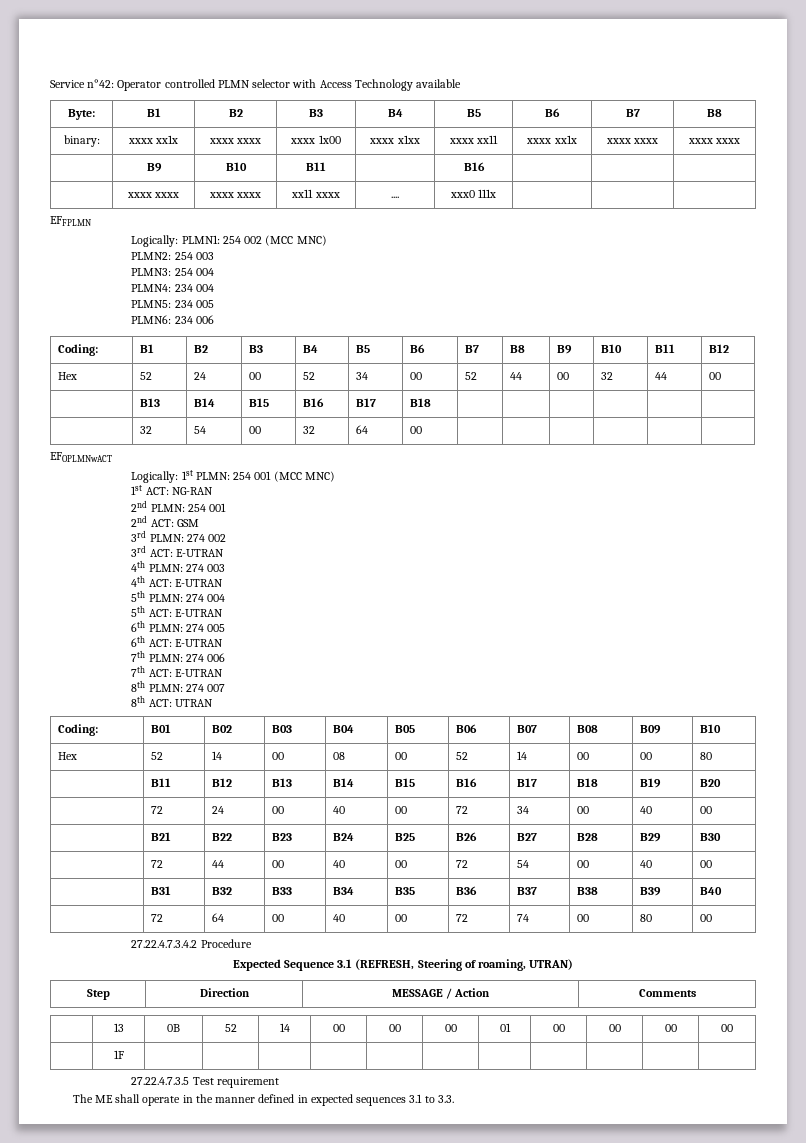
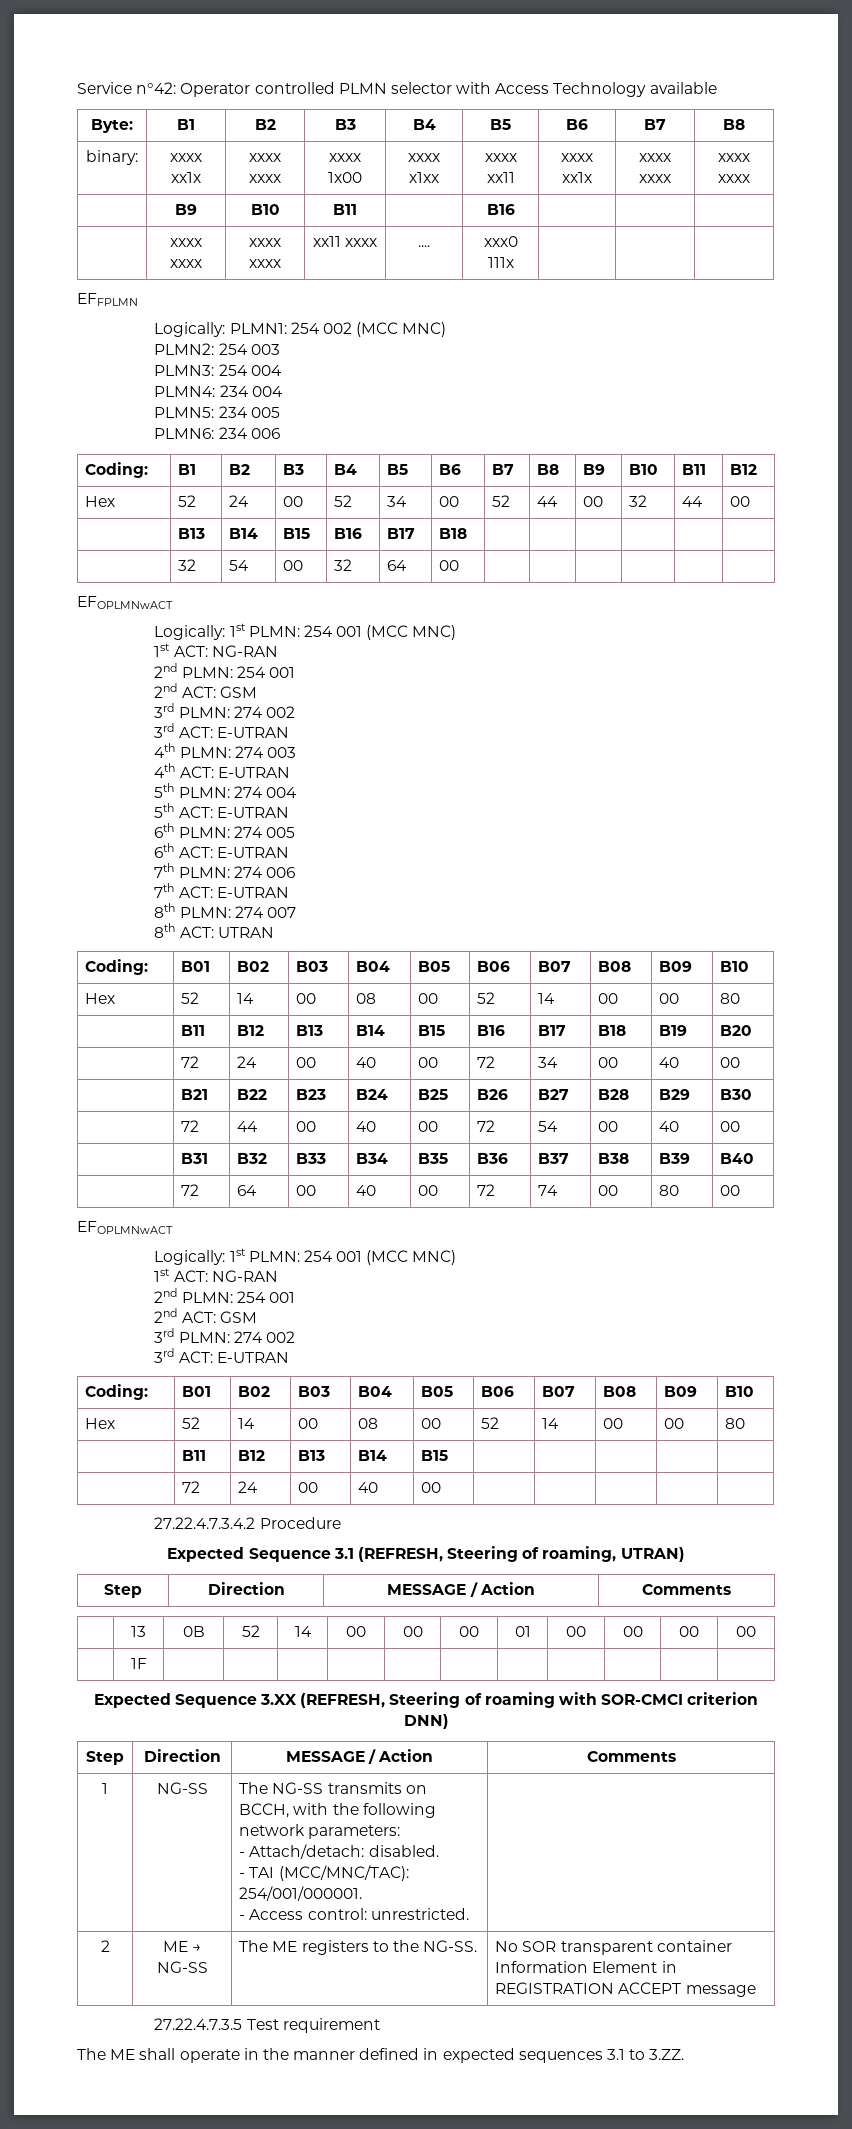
(713, 918) none -> [77,1221,173,1234] [154,1248,457,1265] [154,1268,278,1282] [154,1288,295,1303] [154,1308,257,1323] [154,1328,295,1343] [154,1348,289,1363] [85,1384,149,1400] [182,1386,212,1397] [238,1386,271,1397] [298,1386,331,1397] [358,1386,393,1397] [421,1386,454,1397] [481,1386,515,1397] [542,1386,576,1397] [603,1386,637,1397] [664,1386,698,1397] [725,1386,755,1397] [85,1418,116,1429] [182,1417,201,1429] [238,1418,256,1429] [298,1418,319,1429] [358,1418,379,1429] [421,1418,442,1429] [481,1417,500,1429] [542,1418,560,1429] [603,1418,624,1429] [664,1418,685,1429] [725,1418,746,1429] [182,1450,207,1461] [238,1450,266,1461] [298,1450,326,1461] [358,1450,388,1461] [421,1450,449,1461] [182,1481,201,1493] [238,1481,259,1493] [298,1482,319,1493] [358,1482,379,1493] [421,1482,442,1493] // EFOPLMNwACT // Logically: 1st PLMN: 254 001 (MCC MNC) // 1st ACT: NG-RAN // 2nd PLMN: 254 001 // 2nd ACT: GSM // 3rd PLMN: 274 002 // 3rd ACT: E-UTRAN // Coding: | B01 | B02 | B03 | B04 | B05 | B06 | B07 | B08 | B09 | B10 // Hex | 52 | 14 | 00 | 08 | 00 | 52 | 14 | 00 | 00 | 80 // | B11 | B12 | B13 | B14 | B15 | | | | | // | 72 | 24 | 00 | 40 | 00 | | | | |
(124, 1054) none -> [93,1692,759,1708] [403,1714,449,1729] [86,1751,124,1765] [143,1749,221,1762] [285,1749,434,1764] [586,1751,676,1762] [102,1783,108,1794] [156,1782,208,1794] [239,1782,427,1794] [239,1803,436,1818] [239,1824,401,1839] [239,1844,439,1859] [239,1865,409,1881] [239,1886,363,1901] [239,1908,469,1920] [100,1940,110,1952] [162,1941,202,1952] [156,1961,208,1973] [239,1940,478,1955] [495,1940,732,1955] [495,1961,677,1973] [495,1982,756,1997] // Expected Sequence 3.XX (REFRESH, Steering of roaming with SOR-CMCI criterion DNN) // Step | Direction | MESSAGE / Action | Comments // 1 | NG-SS | The NG-SS transmits on BCCH, with the following network parameters: // - Attach/detach: disabled. // - TAI (MCC/MNC/TAC): 254/001/000001. // - Access control: unrestricted. | // 2 | ME → NG-SS | The ME registers to the NG-SS. | No SOR transparent container Information Element in REGISTRATION ACCEPT message
[437,1095,454,1103] 3.3. -> [649,2049,685,2060] 3.ZZ.

